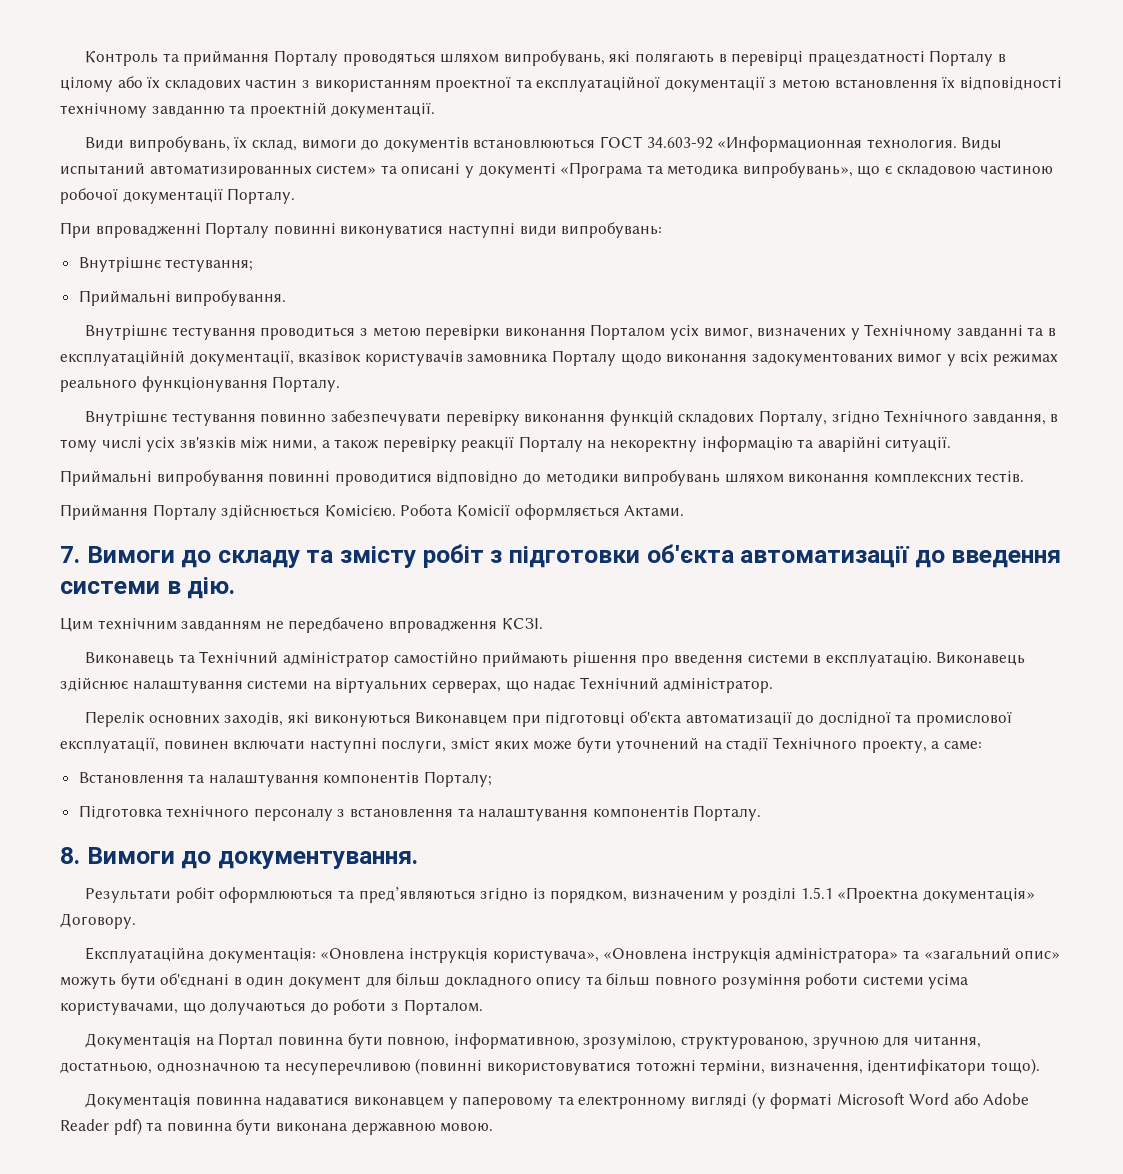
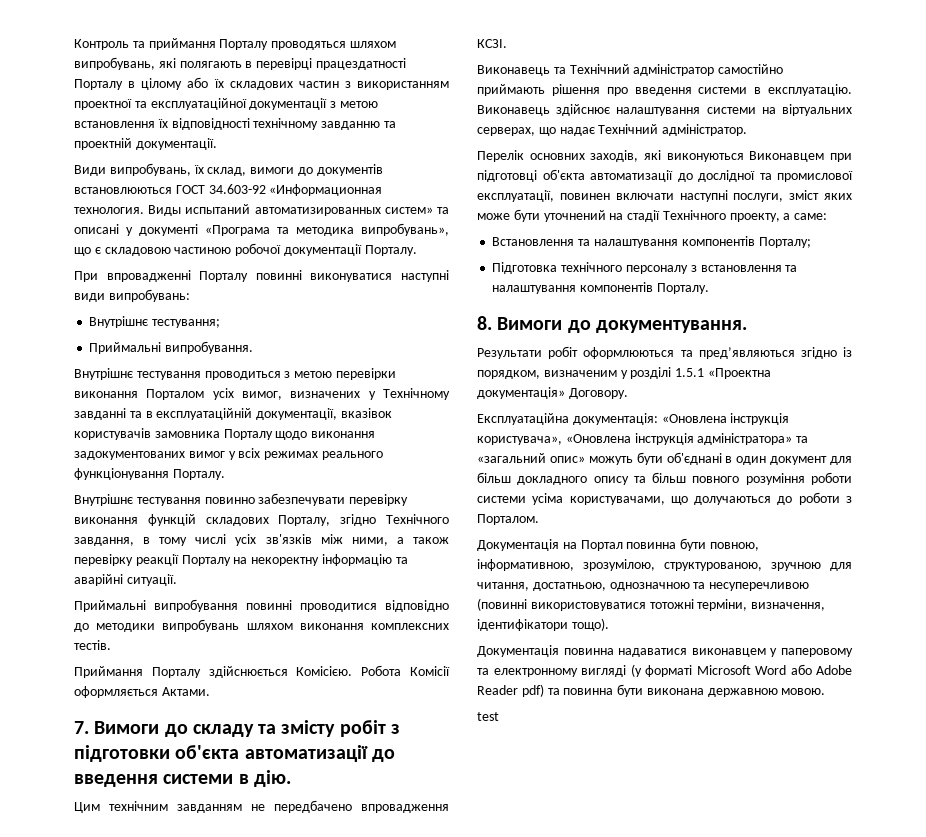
(494, 1127) none -> [477,712,499,721] // test

